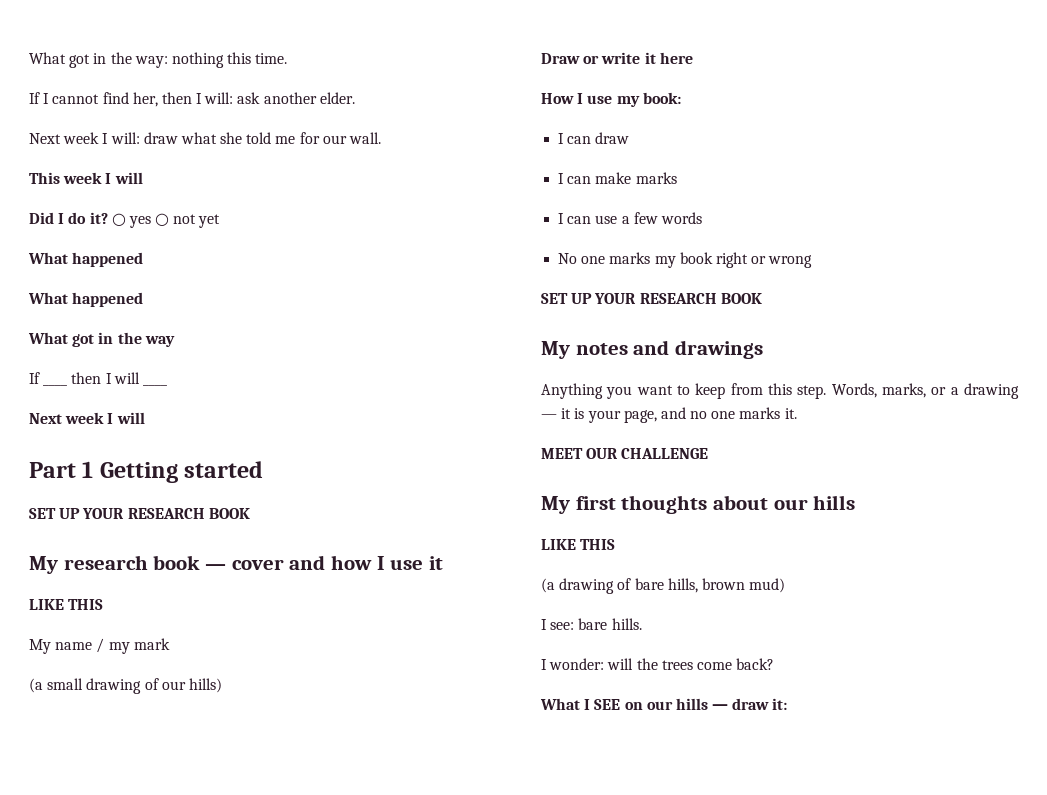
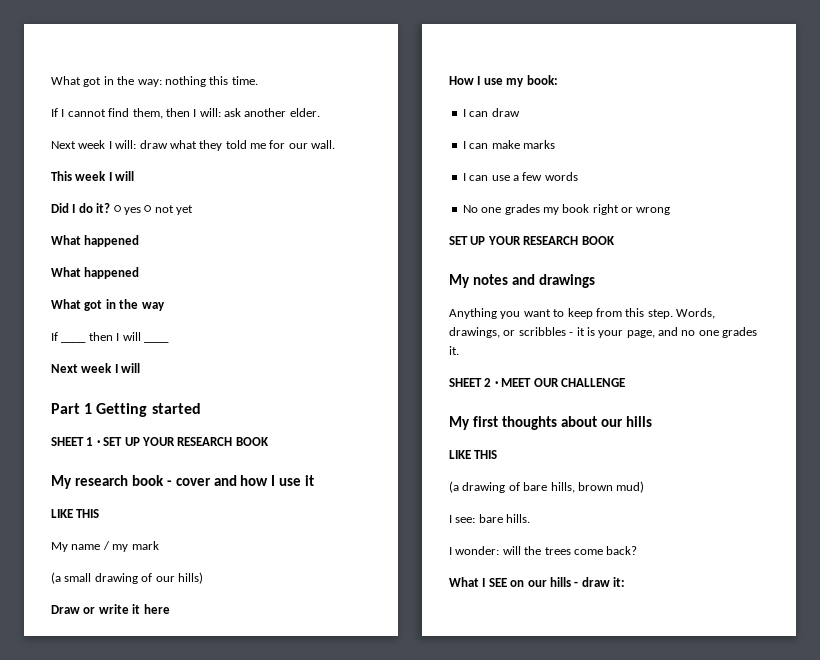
[132,92,158,107] her, -> [132,108,163,119] them,
[220,132,243,144] she -> [199,140,223,151] they
(264, 469) none -> [51,437,100,446] SHEET 1 ·
[205,564,227,570] — -> [166,480,172,486] -
[609,252,651,264] marks -> [504,204,540,215] grades
[882,383,1019,399] [541,414,557,419] marks, or a drawing — -> [449,327,574,338] drawings, or scribbles -
[739,407,781,419] marks -> [722,327,758,338] grades
(797, 413) none -> [449,378,498,387] SHEET 2 ·
[712,704,729,710] — -> [574,581,579,587] -

